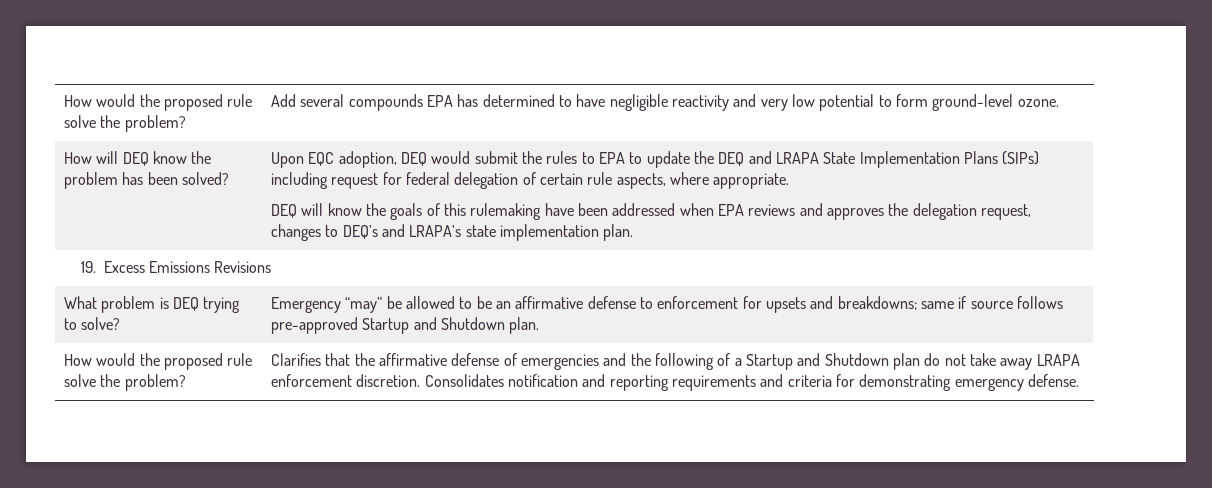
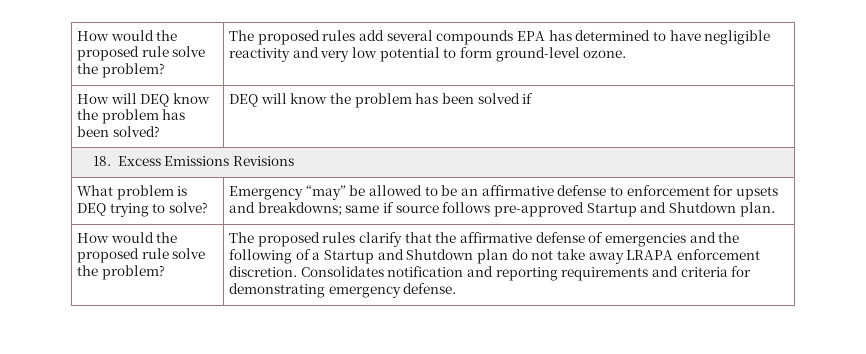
[64,94,253,111] [64,115,186,132] [271,94,297,107] How would the proposed rule solve the problem? | Add -> [77,30,178,41] [77,46,206,61] [77,63,165,78] [229,30,385,45] How would the proposed rule solve the problem? | The proposed rules add
[271,151,1040,168] [271,172,790,189] [271,203,1031,220] [271,224,634,241] [80,261,96,273] Upon EQC adoption, DEQ would submit the rules to EPA to update the DEQ and LRAPA State Implementation Plans (SIPs) including request for federal delegation of certain rule aspects, where appropriate. // DEQ will know the goals of this rulemaking have been addressed when EPA reviews and approves the delegation request, changes to DEQ’s and LRAPA’s state implementation plan. // 19. -> [229,93,534,108] [93,156,112,166] DEQ will know the problem has been solved if // 18.
[271,353,322,366] Clarifies -> [229,232,403,247] The proposed rules clarify

